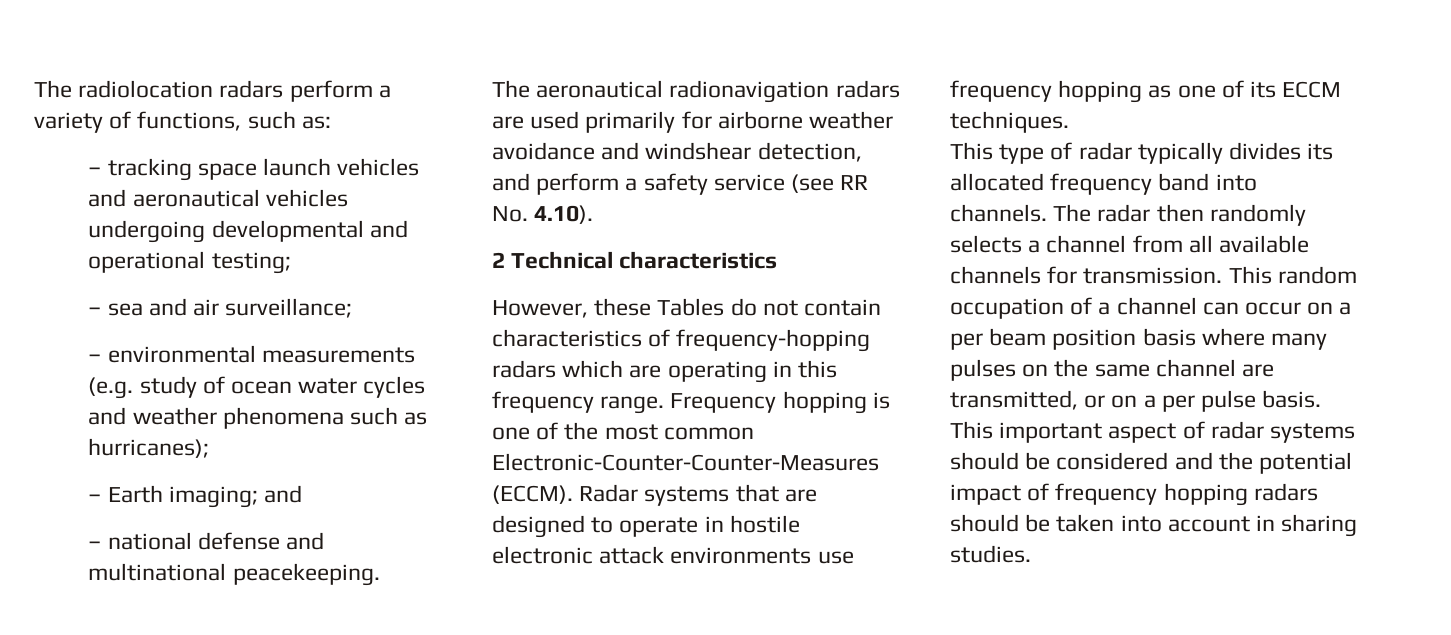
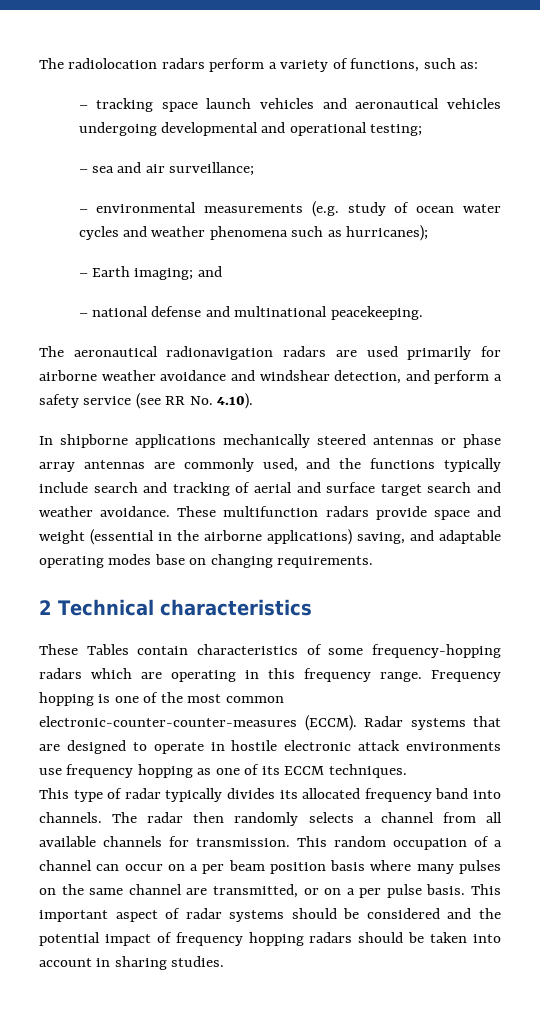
[492,251,778,269] [492,298,798,318] 2 Technical characteristics // However, these Tables do not -> [39,434,501,448] [39,458,501,472] [39,482,502,496] [39,506,502,520] [39,529,501,545] [39,554,374,568] [39,599,312,616] [39,644,129,655] In shipborne applications mechanically steered antennas or phase array antennas are commonly used, and the functions typically include search and tracking of aerial and surface target search and weather avoidance. These multifunction radars provide space and weight (essential in the airborne applications) saving, and adaptable operating modes base on changing requirements. // 2 Technical characteristics // These Tables
(671, 338) none -> [328,648,364,655] some
[492,453,879,471] Electronic-Counter-Counter-Measures -> [39,716,297,727] electronic-counter-counter-measures

